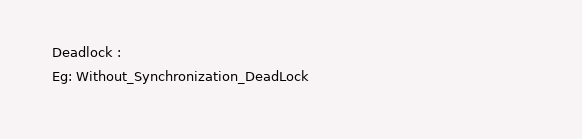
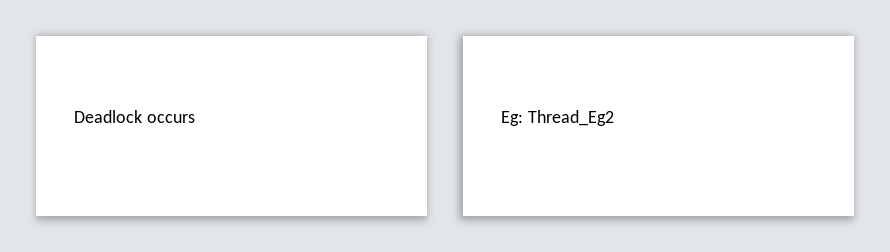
[117,50,121,57] : -> [146,114,195,123] occurs
[76,70,309,84] Without_Synchronization_DeadLock -> [527,110,614,126] Thread_Eg2

